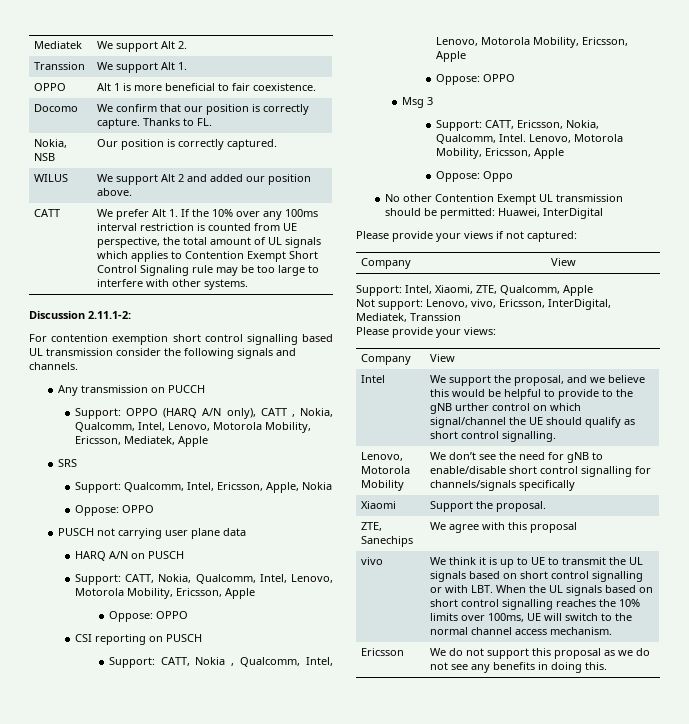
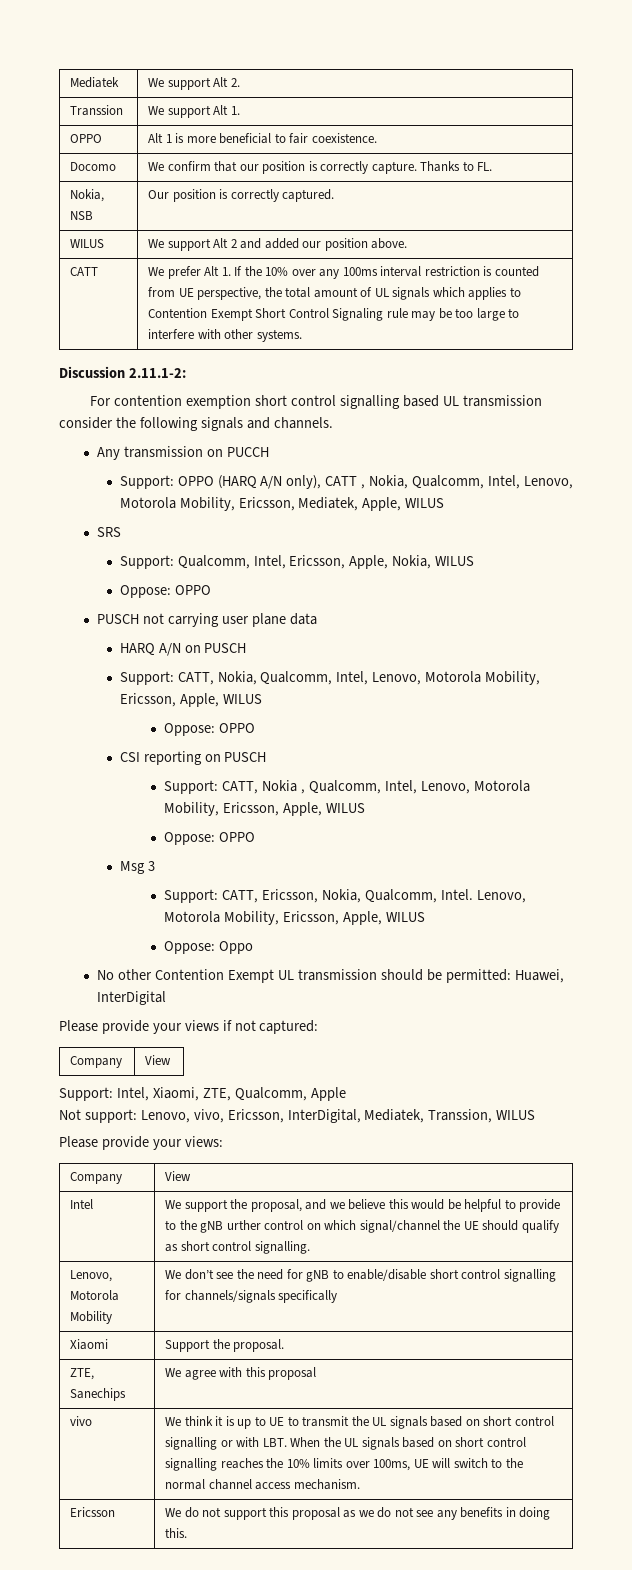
[177,436,208,447] Apple -> [362,497,445,511] Apple, WILUS
[301,482,332,490] Nokia -> [392,555,475,569] Nokia, WILUS
[224,588,255,599] Apple -> [179,693,262,707] Apple, WILUS
[435,51,466,62] Apple -> [283,802,366,816] Apple, WILUS
[533,148,564,159] Apple -> [343,911,426,925] Apple, WILUS
[410,313,461,321] Transsion -> [428,1109,536,1123] Transsion, WILUS

